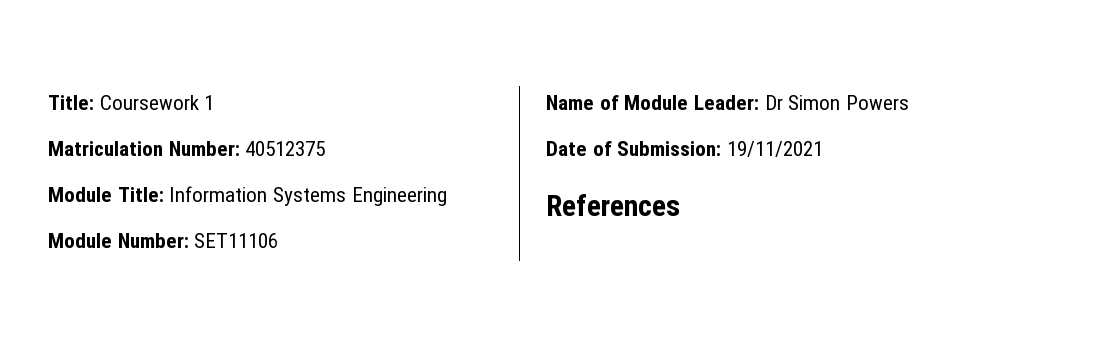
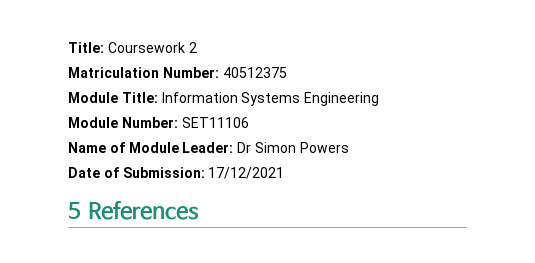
[204,95,215,110] 1 -> [188,42,197,53] 2
[727,141,824,157] 19/11/2021 // -> [208,167,285,179] [68,202,81,219] 17/12/2021 // 5

